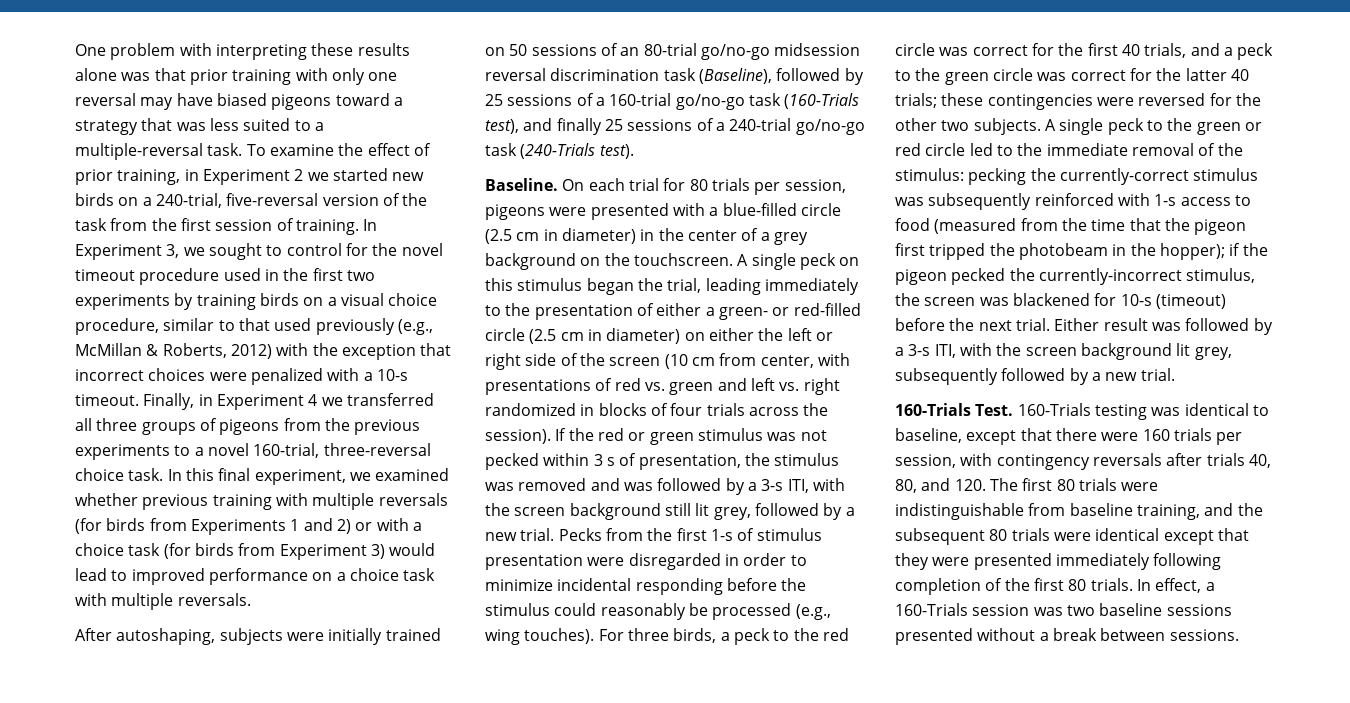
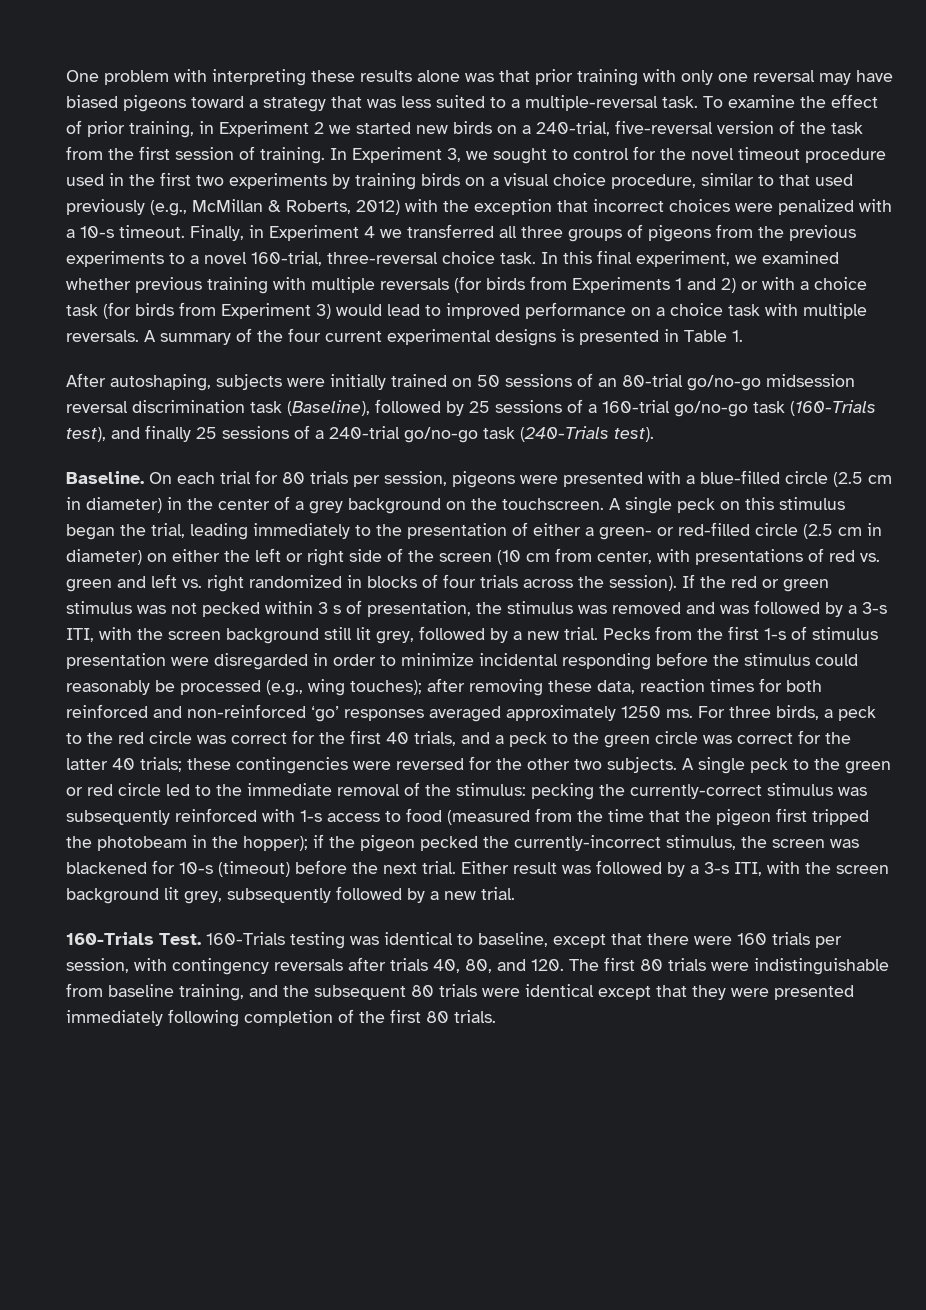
(251, 599) none -> [144,328,743,346] A summary of the four current experimental designs is presented in Table 1.
[524,628,595,644] touches). -> [350,678,822,696] [66,704,693,722] touches); after removing these data, reaction times for both reinforced and non-reinforced ‘go’ responses averaged approximately 1250 ms.
[1136,578,1215,593] [895,603,1232,616] [895,628,1239,645] In effect, a 160-Trials session was two baseline sessions presented without a break between sessions. -> (496, 1016) none

